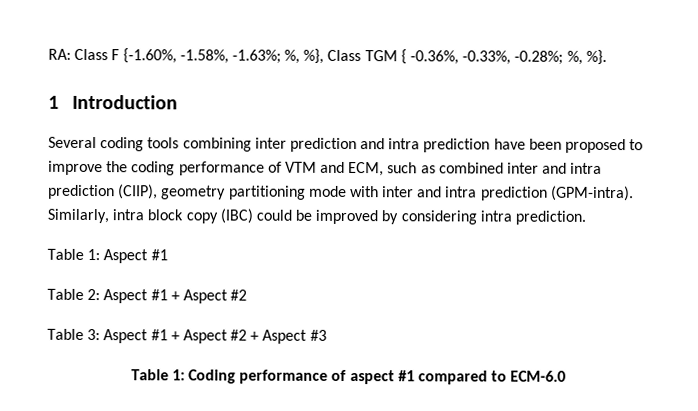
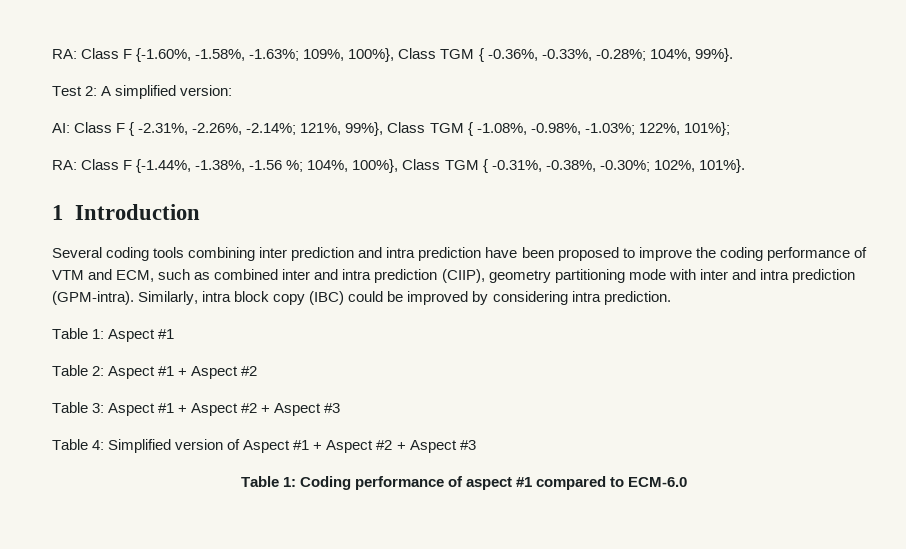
[284,48,325,64] %, %}, -> [303,48,395,62] 109%, 100%},
[566,49,607,65] %, %}. -> [649,48,733,62] [52,85,233,99] [52,122,730,136] [52,159,745,173] 104%, 99%}. // Test 2: A simplified version: // AI: Class F { -2.31%, -2.26%, -2.14%; 121%, 99%}, Class TGM { -1.08%, -0.98%, -1.03%; 122%, 101%}; // RA: Class F {-1.44%, -1.38%, -1.56 %; 104%, 100%}, Class TGM { -0.31%, -0.38%, -0.30%; 102%, 101%}.
(327, 335) none -> [52,439,476,453] // Table 4: Simplified version of Aspect #1 + Aspect #2 + Aspect #3

